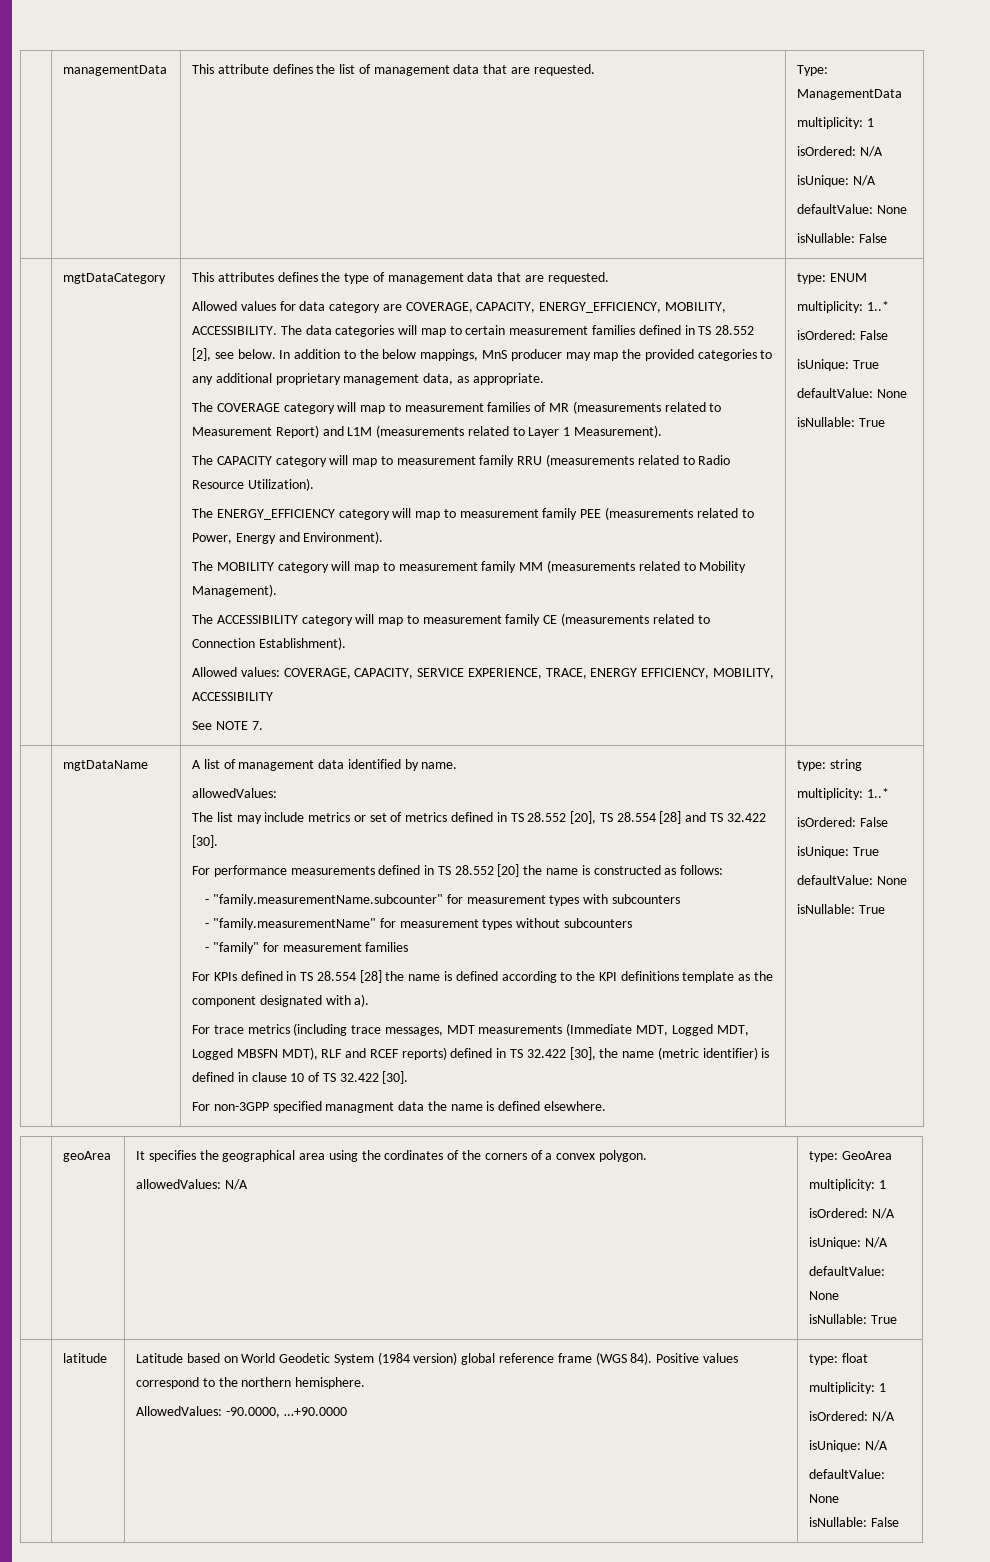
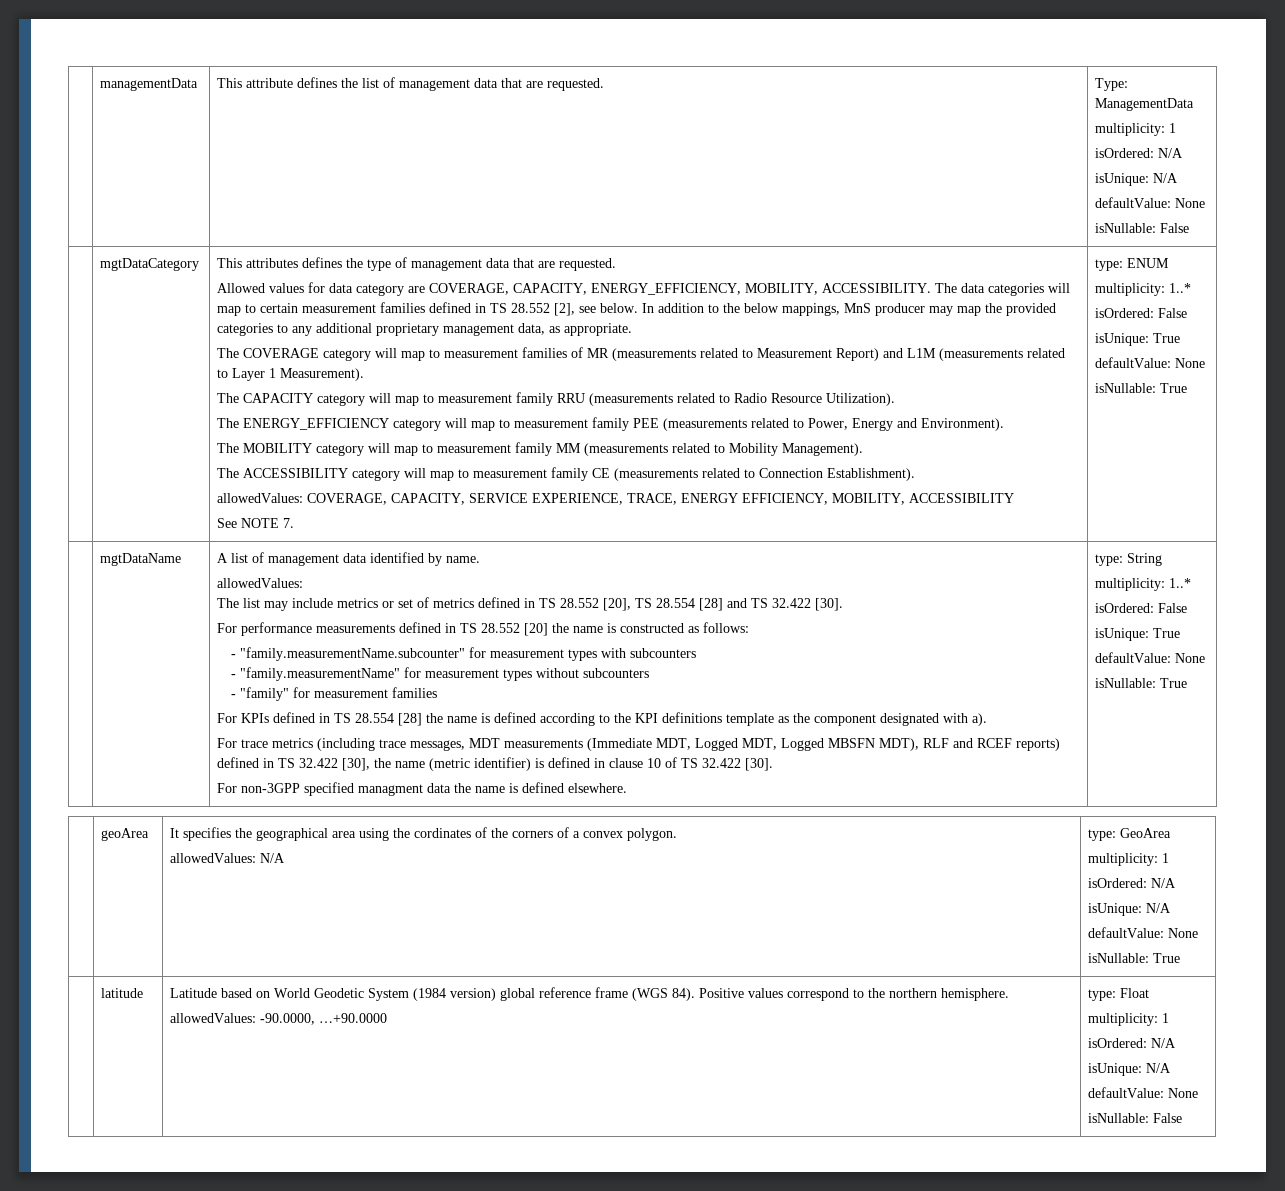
[191,667,280,677] Allowed values: -> [217,493,304,503] allowedValues:
[829,759,862,771] string -> [1127,553,1163,566] String
[135,1406,222,1416] AllowedValues: -> [170,1013,257,1023] allowedValues:
[841,1353,868,1363] float -> [1120,988,1150,998] Float

